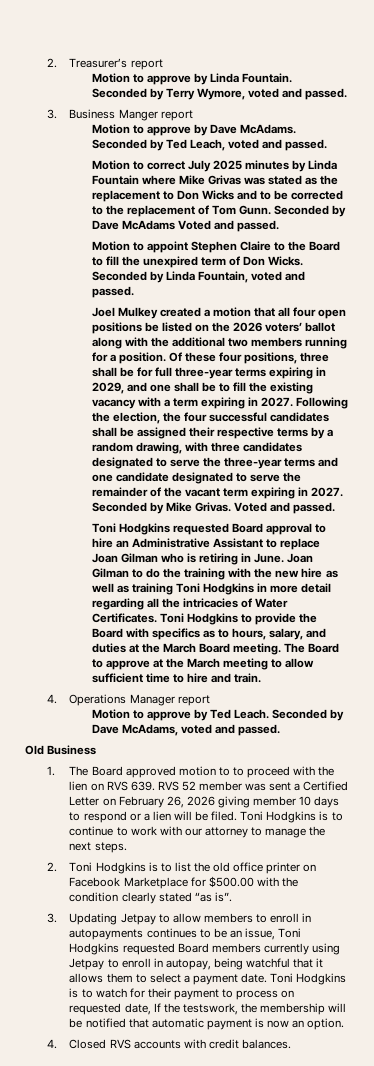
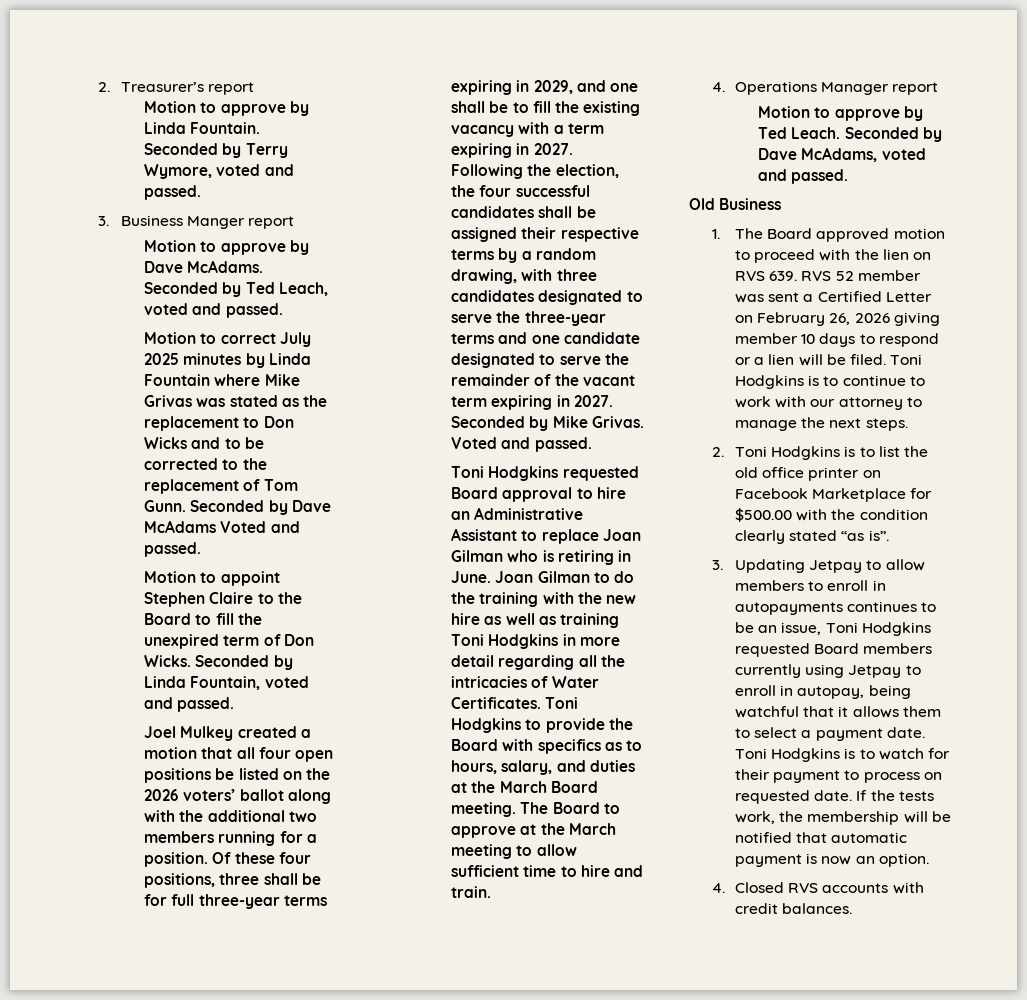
[232,767,244,776] to -> (751, 255) none
[124,1003,151,1015] date, -> [814,790,853,801] date.
[182,1003,238,1015] testswork, -> [898,791,934,801] [735,811,776,824] tests work,

